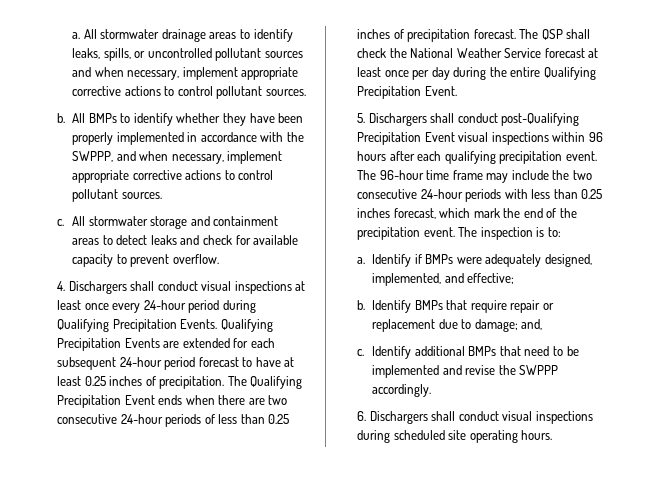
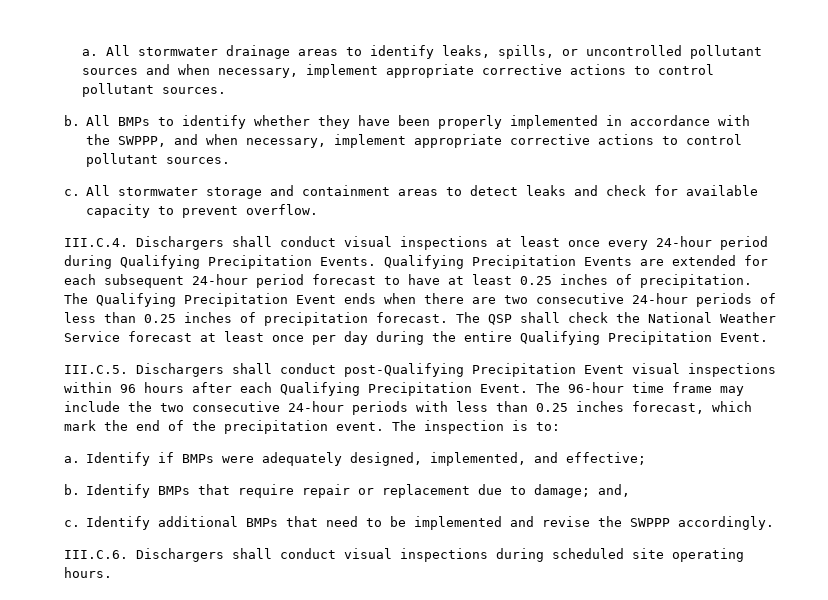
[57,281,66,291] 4. -> [63,238,128,247] III.C.4.
[357,113,366,123] 5. -> [63,365,128,374] III.C.5.
[444,151,597,164] qualifying precipitation event. -> [279,382,528,396] Qualifying Precipitation Event.
[357,411,367,421] 6. -> [63,550,128,559] III.C.6.

